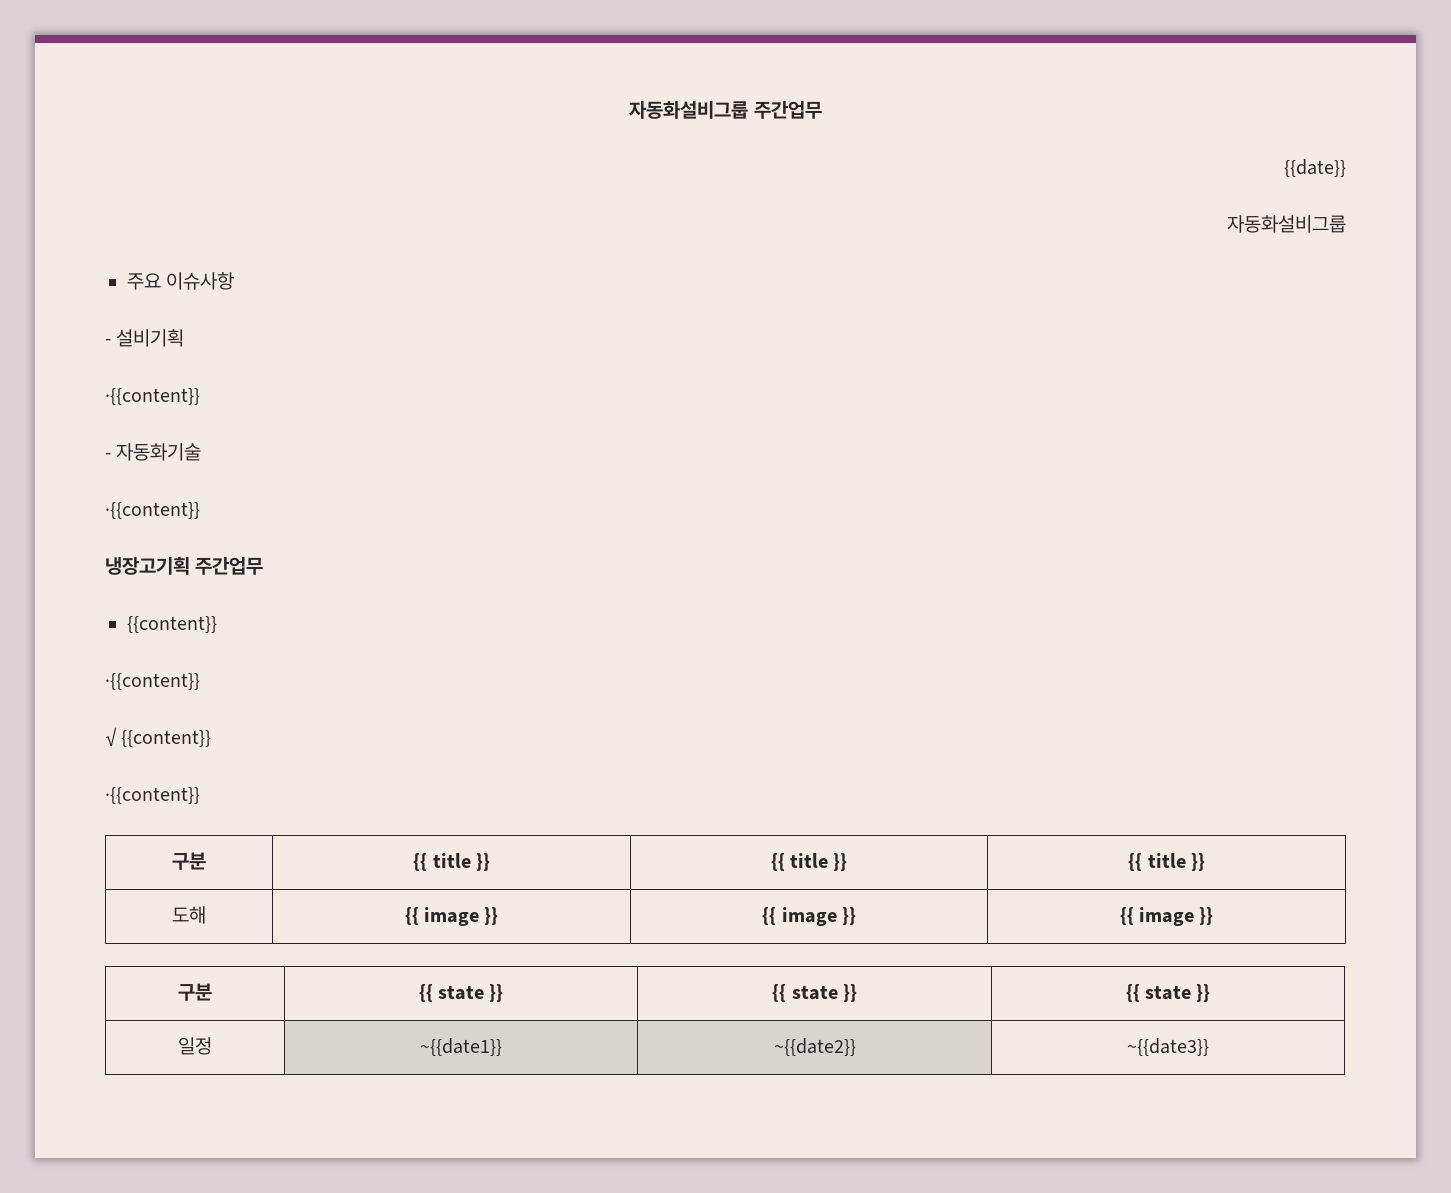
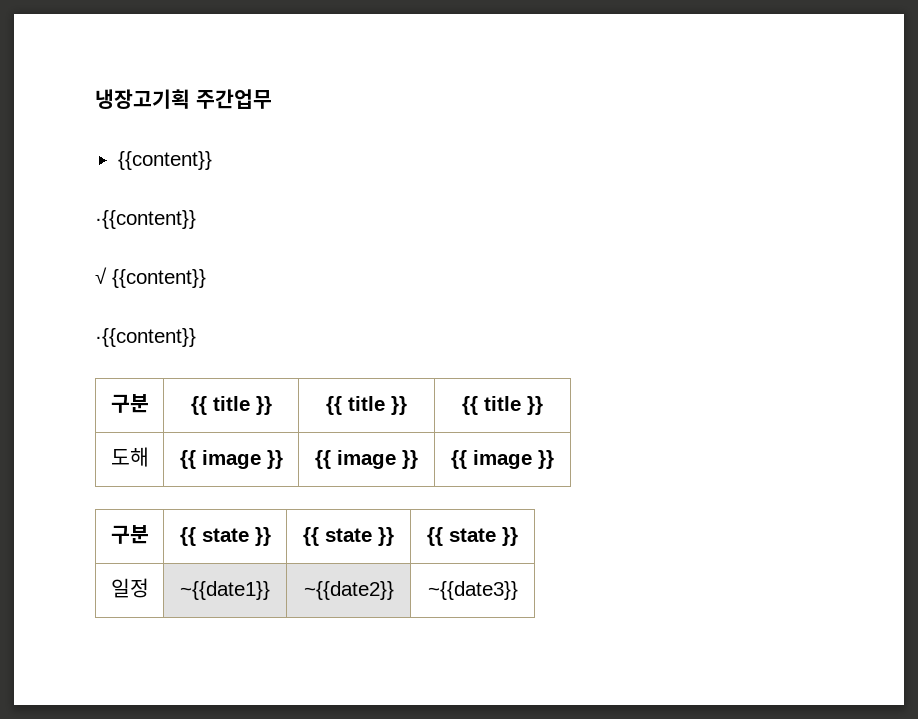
[629,101,822,119] [1284,159,1346,177] [1227,215,1346,233] [127,272,235,290] [105,329,185,347] [105,388,200,405] [105,443,202,461] [105,502,200,519] 자동화설비그룹 주간업무 // {{date}} // 자동화설비그룹 // 주요 이슈사항 // - 설비기획 // ·{{content}} // - 자동화기술 // ·{{content}} // -> (95, 99) none

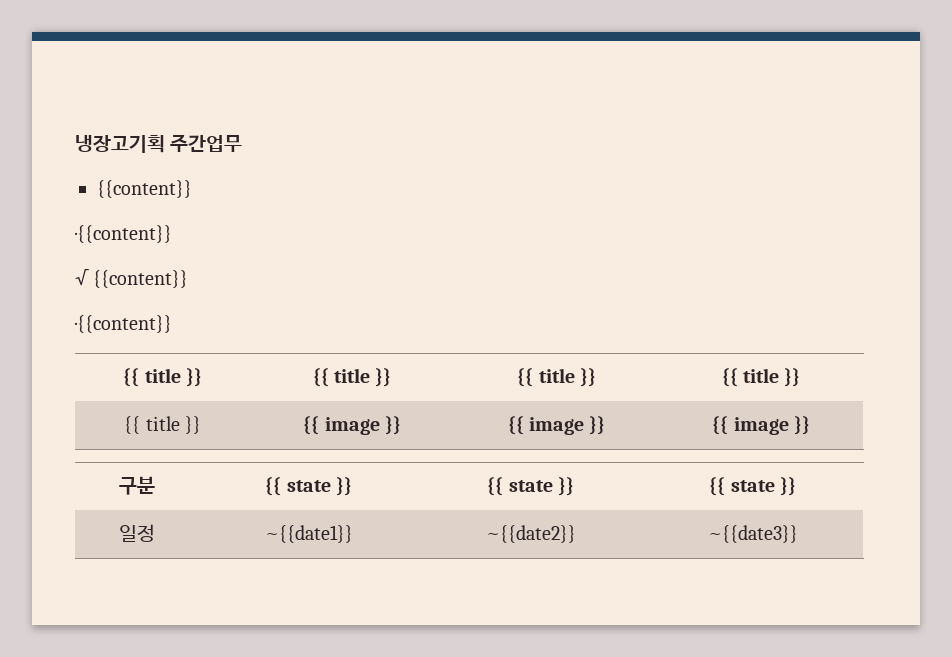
[110,394,149,413] 구분 -> [123,368,202,387] {{ title }}
[110,447,149,467] 도해 -> [124,416,201,434] {{ title }}

